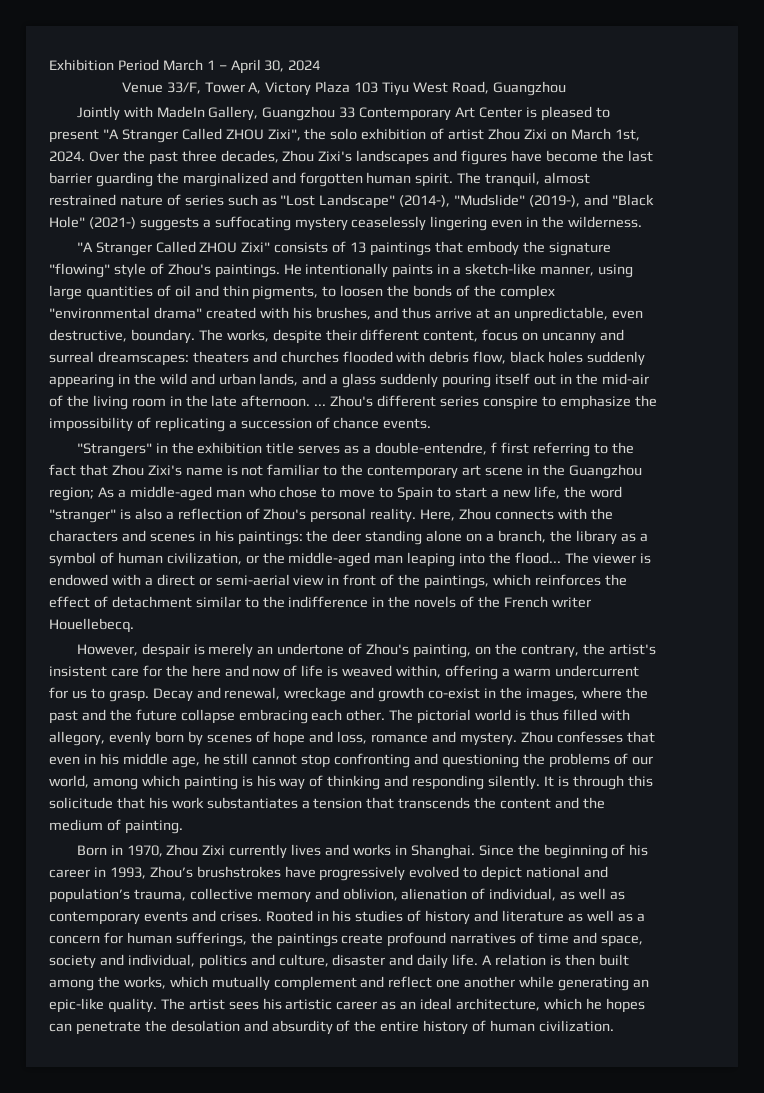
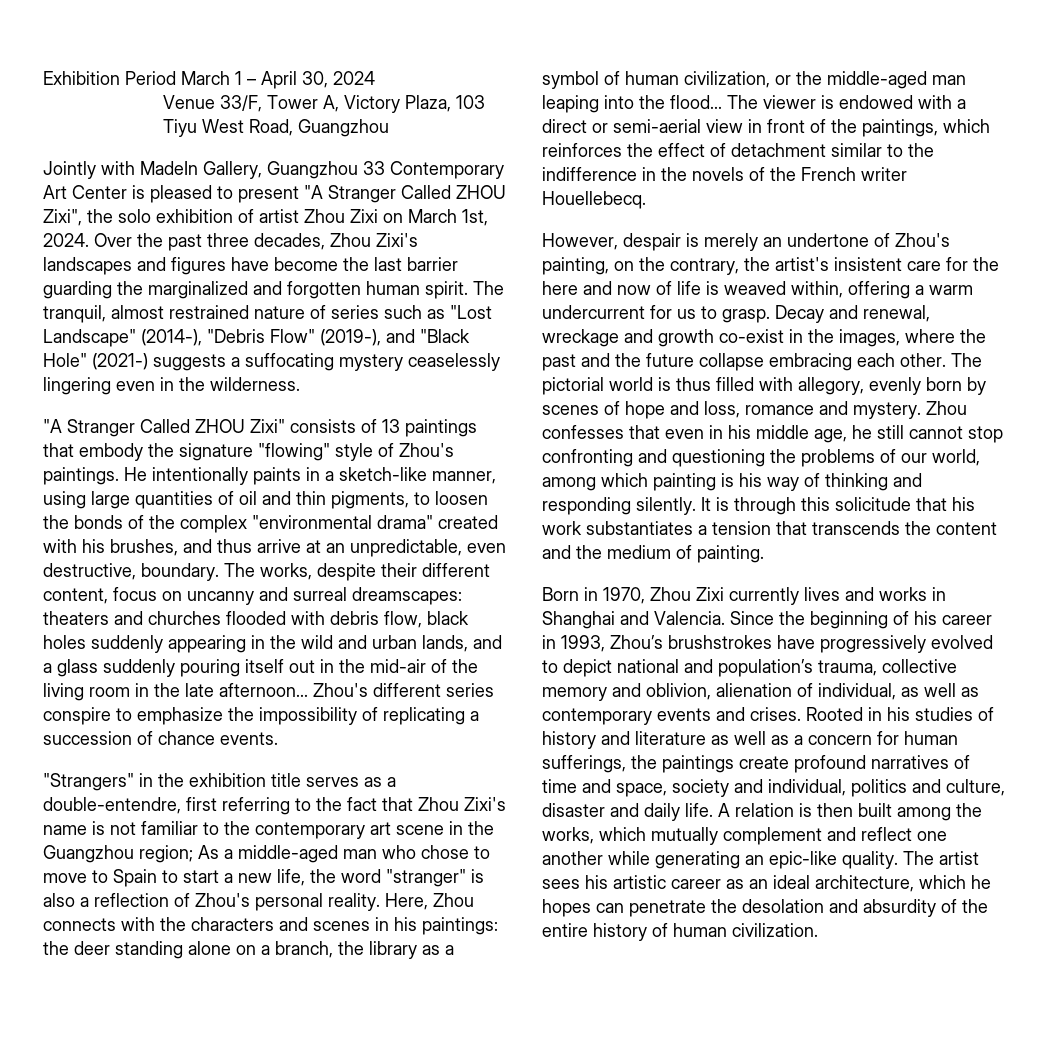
[315,81,351,93] Plaza -> [404,95,451,112] Plaza,
[454,194,526,206] "Mudslide" -> [207,329,315,343] "Debris Flow"
[241,395,327,407] afternoon. ... -> [219,683,308,697] afternoon...
[490,442,497,453] f -> (181, 805) none
[410,844,475,859] Shanghai. -> [542,611,725,629] Shanghai and Valencia.

